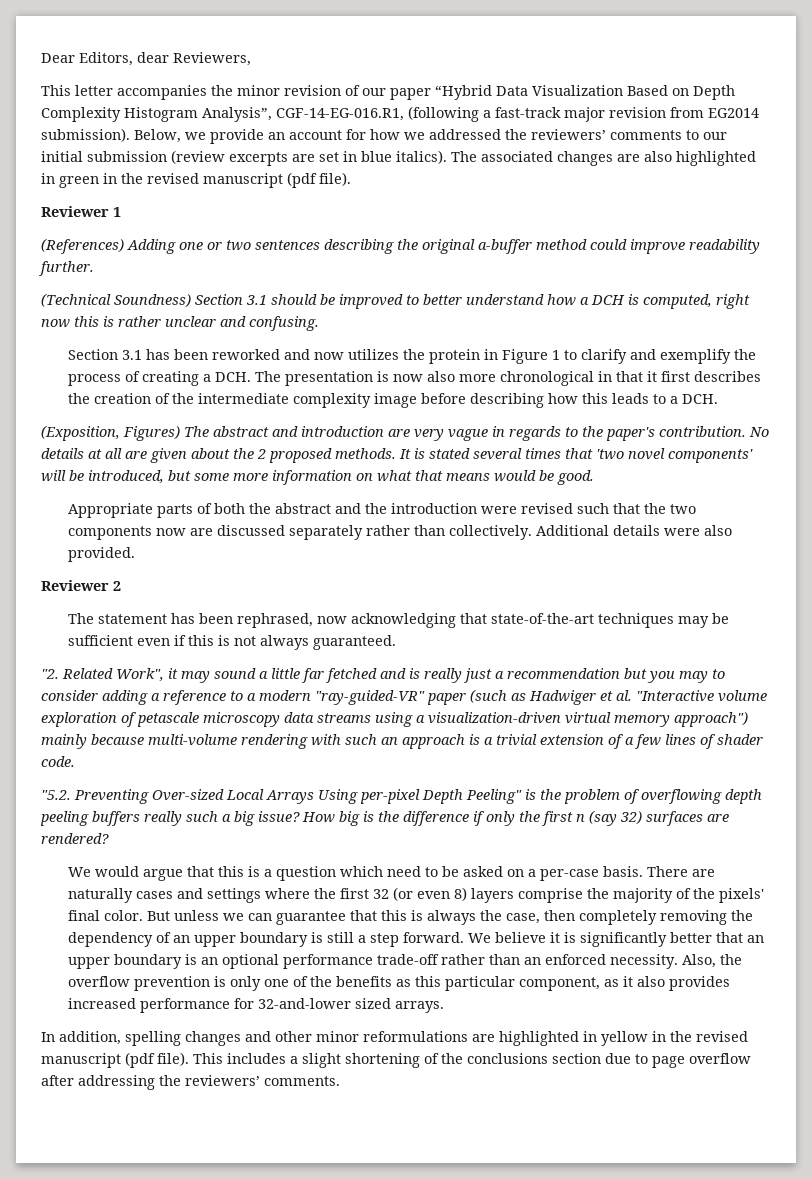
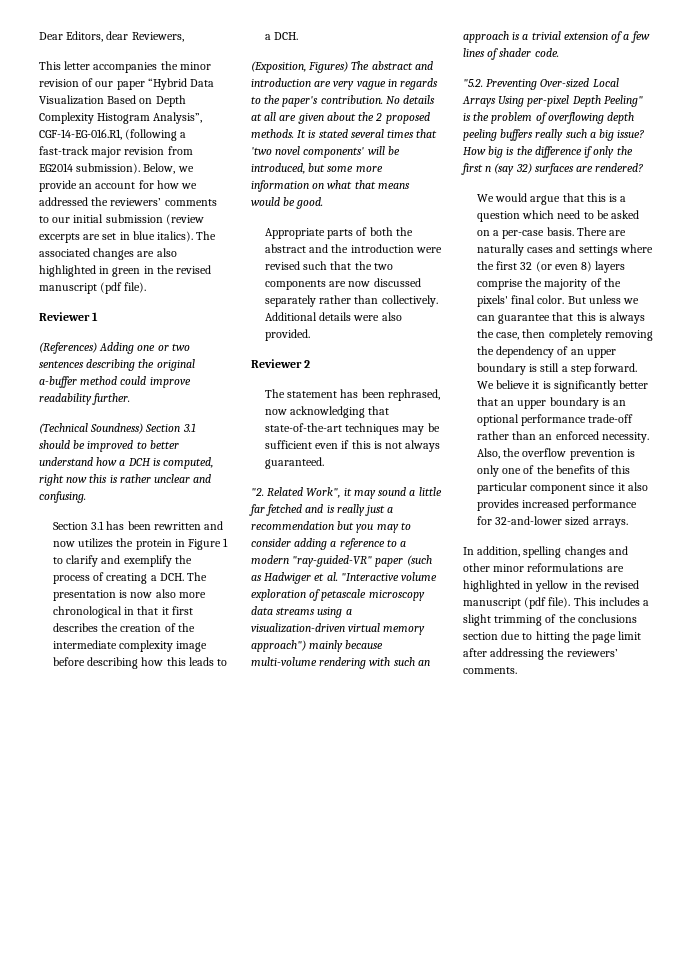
[212,349,281,360] reworked -> [153,522,201,530] rewritten
[156,528,214,536] now are -> [329,281,371,287] are now
[396,979,412,987] as -> [597,465,609,474] of
[519,977,620,991] component, as -> [530,483,616,494] component since
[345,1053,420,1068] shortening -> [494,615,543,626] trimming
[652,1053,751,1068] page overflow -> [535,631,642,643] hitting the page limit

